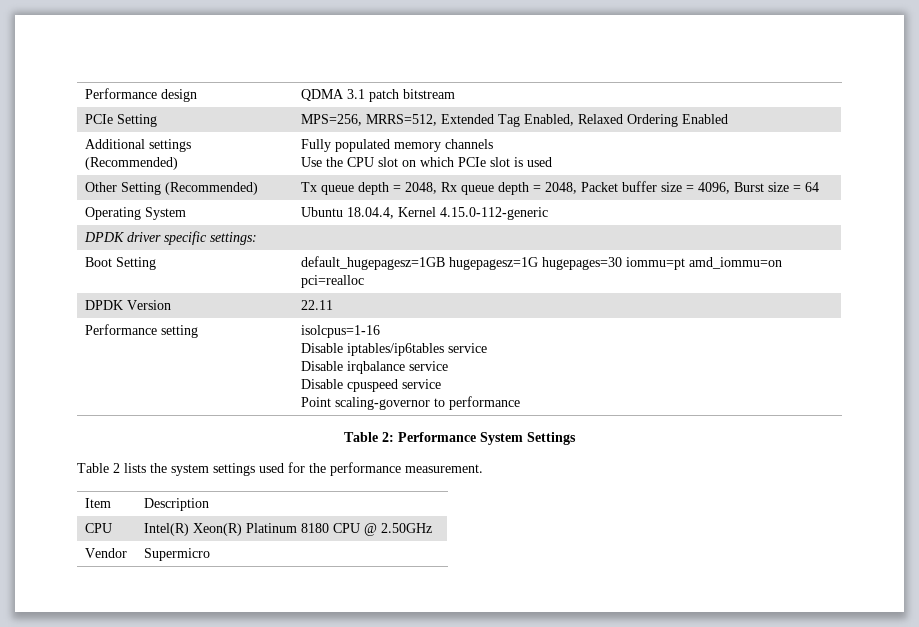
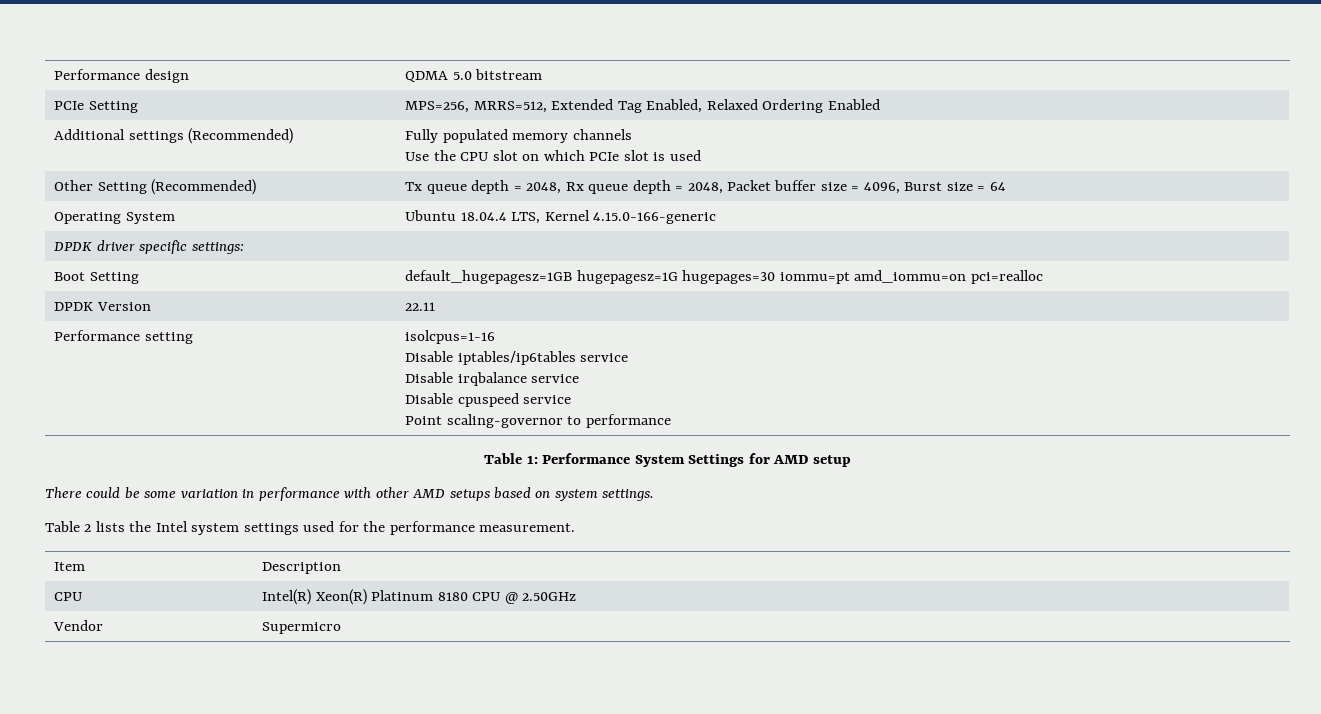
[347,89,400,102] 3.1 patch -> [452,71,472,80] 5.0
[347,207,549,220] 18.04.4, Kernel 4.15.0-112-generic -> [460,210,717,224] 18.04.4 LTS, Kernel 4.15.0-166-generic
[382,432,394,442] 2: -> [526,455,538,464] 1:
(576, 438) none -> [748,453,851,467] [45,487,655,501] for AMD setup // There could be some variation in performance with other AMD setups based on system settings.
(167, 468) none -> [155,521,188,532] Intel

